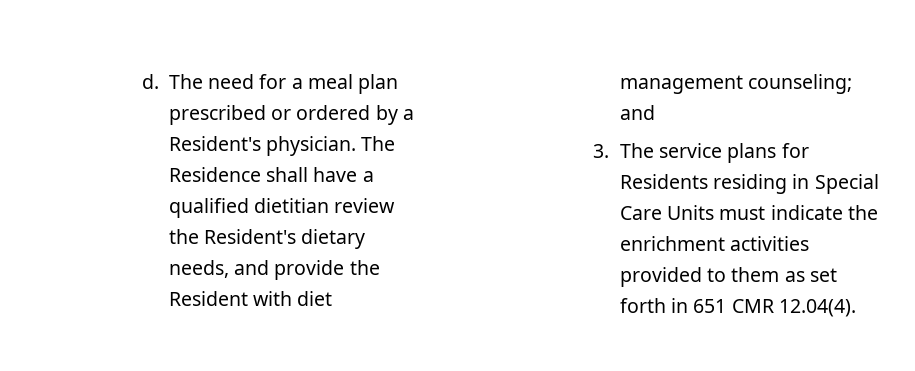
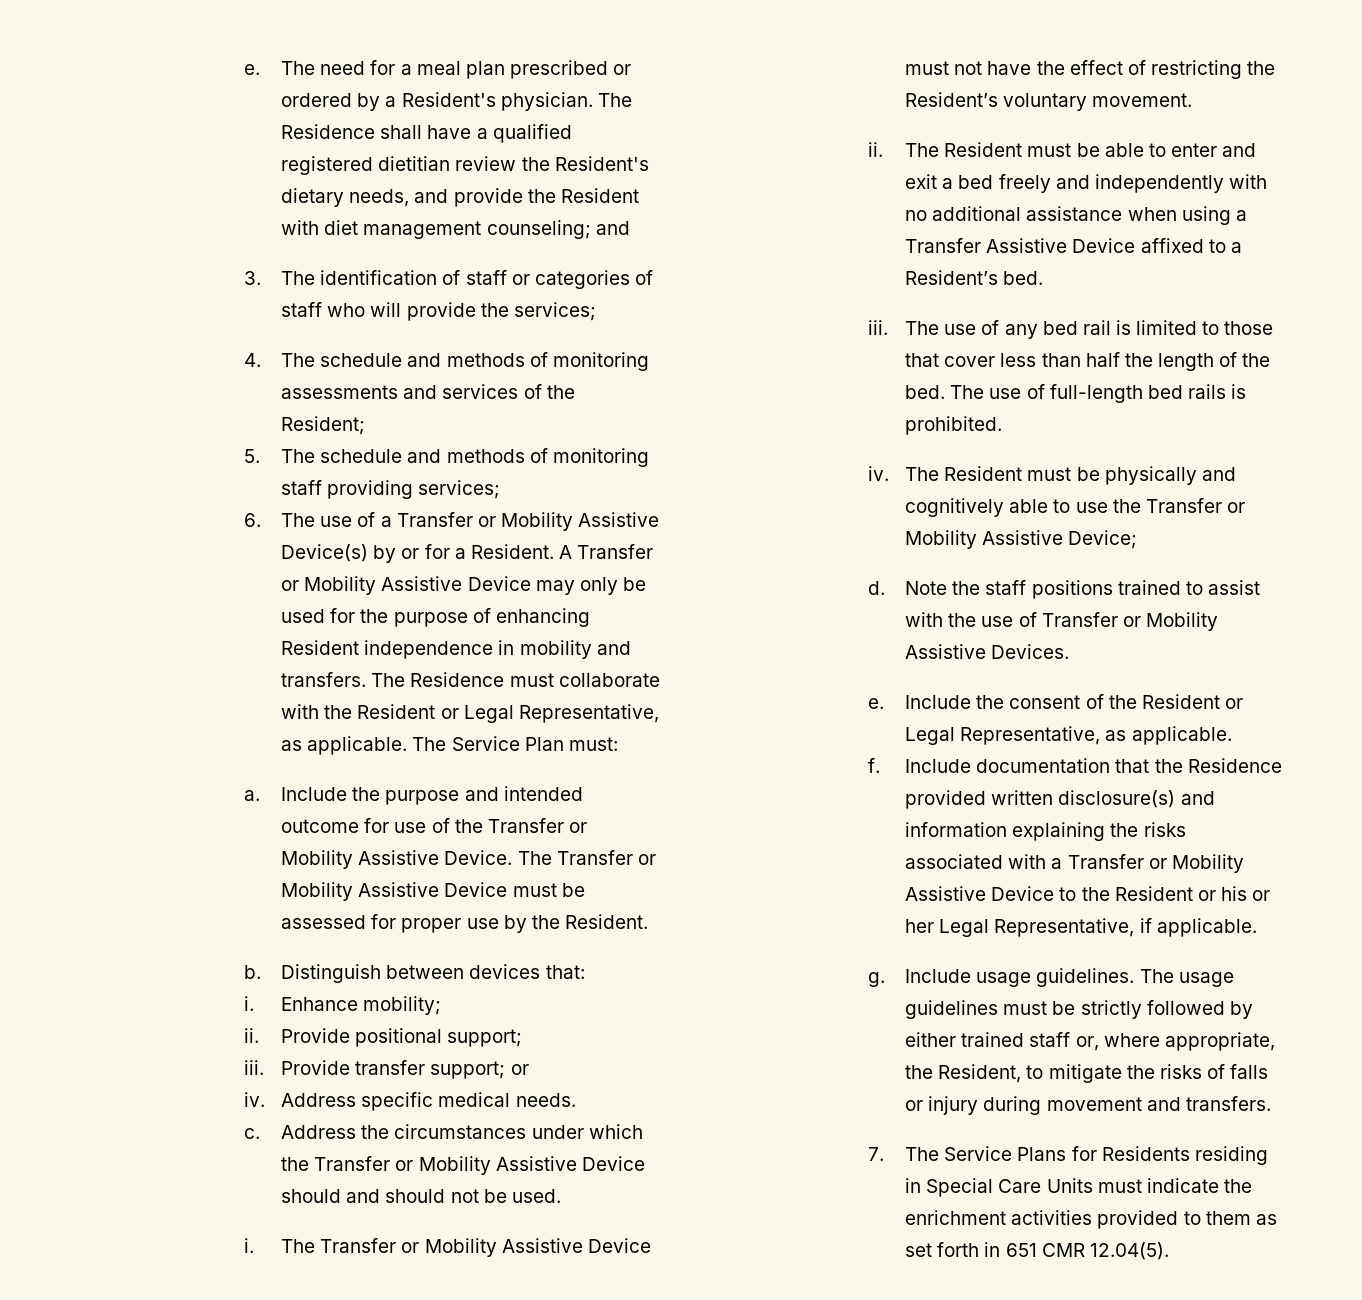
[142,74,160,89] d. -> [243,64,260,75] e.
(249, 208) none -> [281,156,374,175] registered
[659,143,777,163] service plans -> [320,270,653,289] [281,302,596,321] [243,352,649,371] [281,384,575,399] [281,416,366,435] [243,448,649,467] [281,480,501,499] [243,512,660,531] [281,544,654,563] [281,576,646,595] [281,608,590,627] [281,640,631,659] [281,672,660,687] [281,704,659,723] [281,736,618,755] [243,786,583,805] [281,818,587,833] [281,850,656,869] [281,882,585,901] [281,914,648,933] [243,964,585,983] [243,996,442,1015] [243,1028,523,1047] [243,1060,529,1079] [243,1092,576,1111] [243,1124,643,1139] [281,1156,645,1175] [281,1189,561,1203] [243,1238,651,1257] [905,60,1276,79] [905,92,1193,111] [867,142,1257,157] [905,174,1267,193] [905,206,1247,225] [905,238,1242,253] [905,270,1044,285] [867,320,1274,339] [905,352,1271,371] [905,384,1247,403] [905,416,1003,435] [867,466,1236,485] [905,498,1245,517] [905,530,1138,549] [867,580,1260,599] [905,612,1218,631] [905,644,1070,659] [867,694,1243,709] [905,726,1232,745] [867,758,1282,773] [905,790,1215,809] [905,822,1186,841] [905,854,1244,873] [905,886,1271,901] [905,918,1257,937] [867,968,1234,987] [905,1000,1253,1019] [905,1032,1275,1051] [905,1064,1269,1083] [905,1096,1271,1115] [867,1146,1067,1161] identification of staff or categories of staff who will provide the services; // 4. The schedule and methods of monitoring assessments and services of the Resident; // 5. The schedule and methods of monitoring staff providing services; // 6. The use of a Transfer or Mobility Assistive Device(s) by or for a Resident. A Transfer or Mobility Assistive Device may only be used for the purpose of enhancing Resident independence in mobility and transfers. The Residence must collaborate with the Resident or Legal Representative, as applicable. The Service Plan must: // a. Include the purpose and intended outcome for use of the Transfer or Mobility Assistive Device. The Transfer or Mobility Assistive Device must be assessed for proper use by the Resident. // b. Distinguish between devices that: // i. Enhance mobility; // ii. Provide positional support; // iii. Provide transfer support; or // iv. Address specific medical needs. // c. Address the circumstances under which the Transfer or Mobility Assistive Device should and should not be used. // i. The Transfer or Mobility Assistive Device must not have the effect of restricting the Resident’s voluntary movement. // ii. The Resident must be able to enter and exit a bed freely and independently with no additional assistance when using a Transfer Assistive Device affixed to a Resident’s bed. // iii. The use of any bed rail is limited to those that cover less than half the length of the bed. The use of full-length bed rails is prohibited. // iv. The Resident must be physically and cognitively able to use the Transfer or Mobility Assistive Device; // d. Note the staff positions trained to assist with the use of Transfer or Mobility Assistive Devices. // e. Include the consent of the Resident or Legal Representative, as applicable. // f. Include documentation that the Residence provided written disclosure(s) and information explaining the risks associated with a Transfer or Mobility Assistive Device to the Resident or his or her Legal Representative, if applicable. // g. Include usage guidelines. The usage guidelines must be strictly followed by either trained staff or, where appropriate, the Resident, to mitigate the risks of falls or injury during movement and transfers. // 7. The Service Plans
[778,299,856,317] 12.04(4). -> [1089,1242,1169,1260] 12.04(5).

